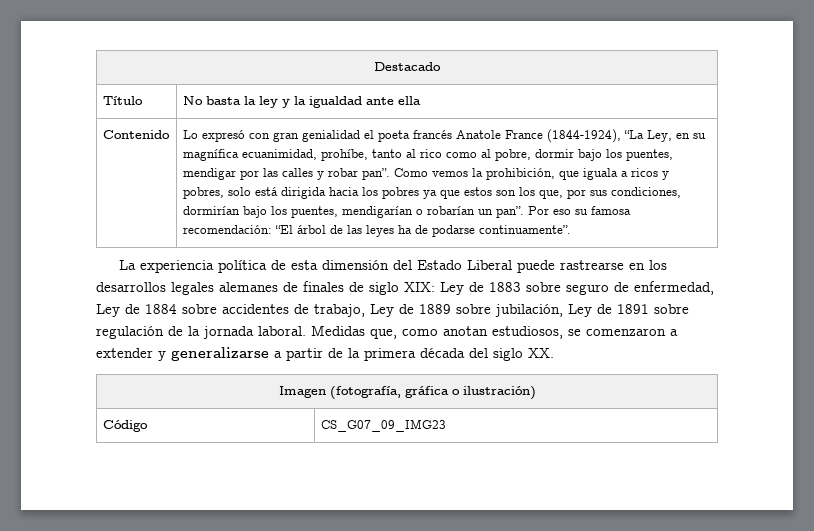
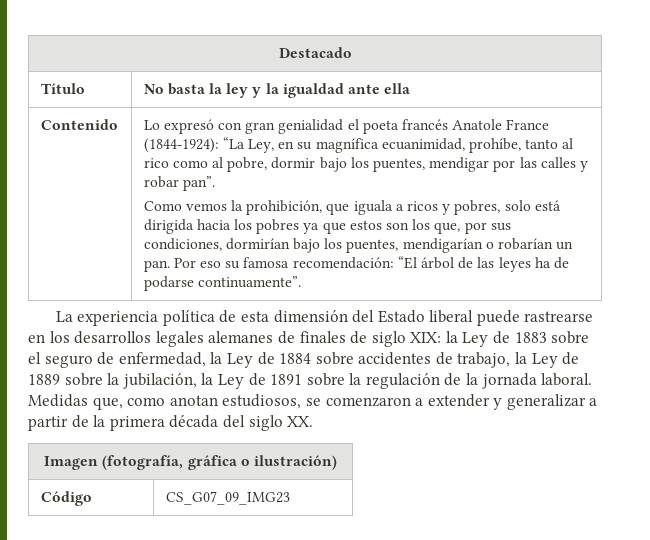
[546,129,621,143] (1844-1924), -> [143,138,219,153] (1844-1924):
(390, 174) none -> (215, 183) //
[495,206,524,218] pan”. -> [143,260,170,272] pan.
[466,260,512,270] Liberal -> [429,310,474,323] liberal
(435, 287) none -> [445,331,458,343] la
(561, 287) none -> [28,352,41,364] el
(714, 288) none -> [210,352,223,364] la
(365, 310) none -> [515,352,528,364] la
[495,304,563,317] jubilación, -> [107,373,214,389] la jubilación, la
(689, 309) none -> [349,373,362,385] la
[171,347,269,361] generalizarse -> [506,394,586,410] generalizar

